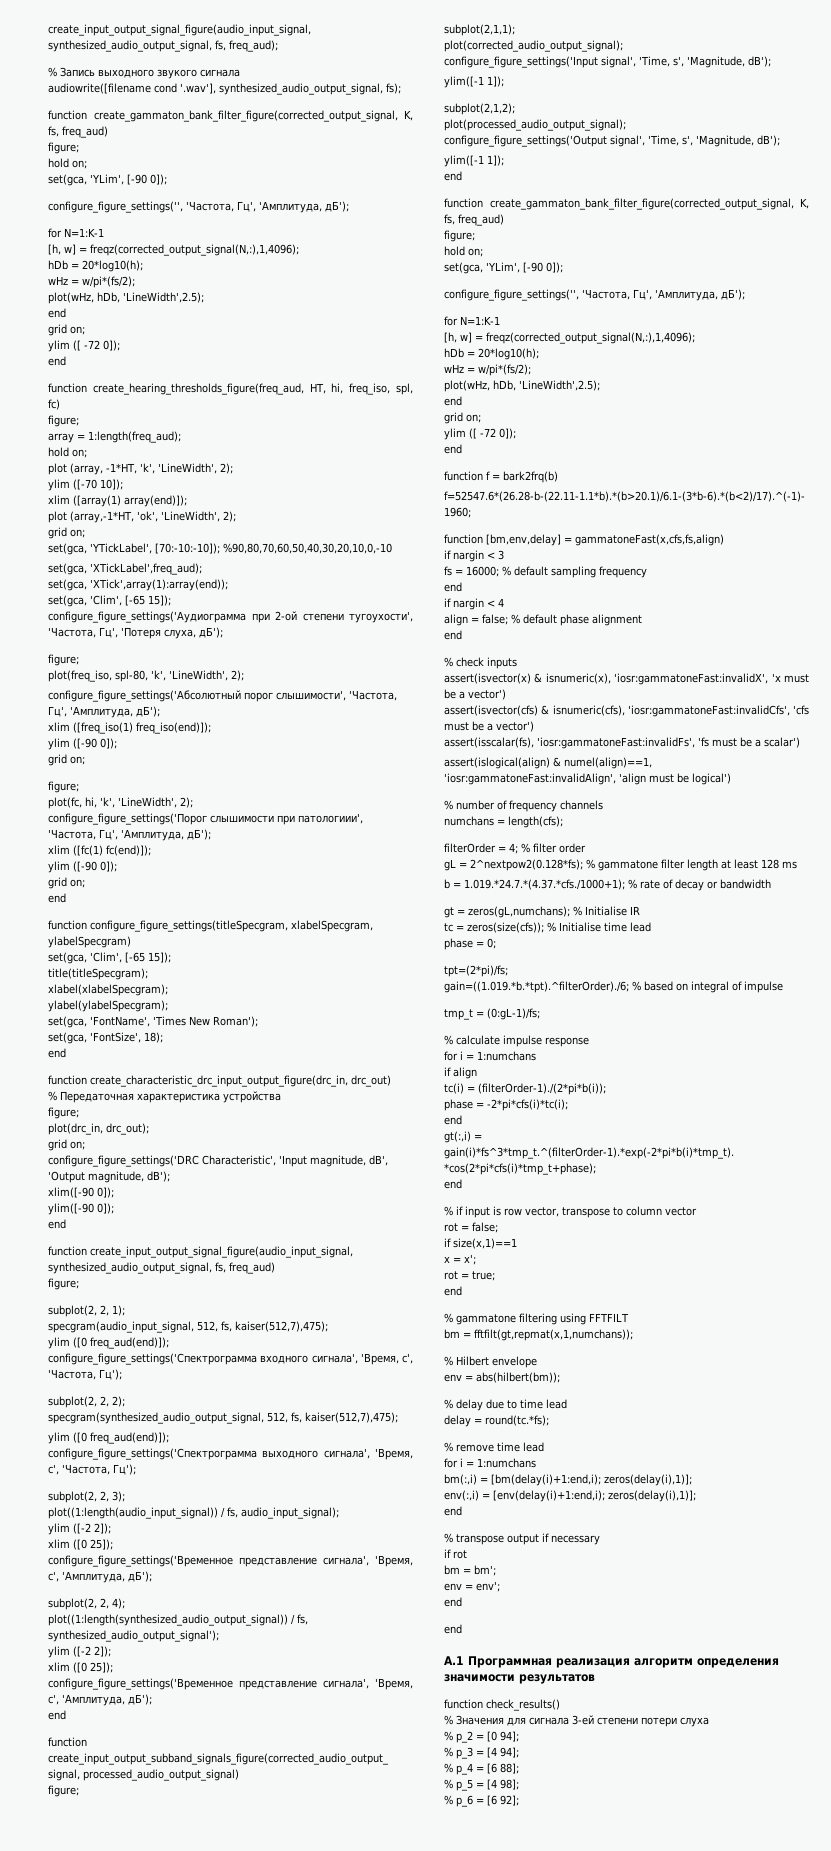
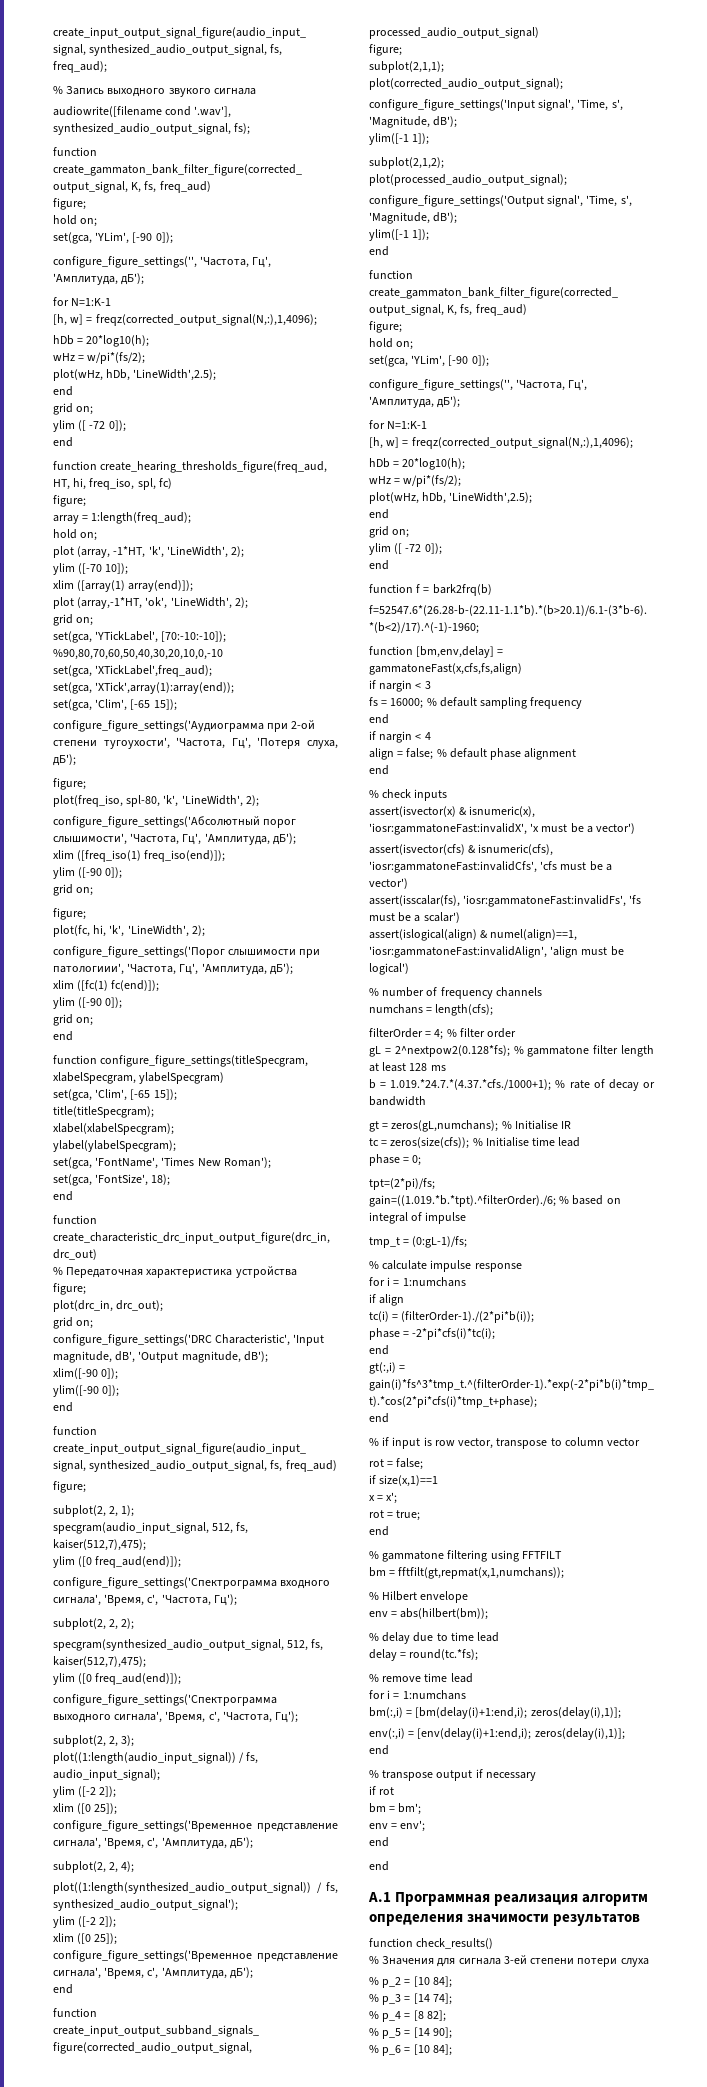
[487,1731,519,1742] [0 94]; -> [413,1976,452,1988] [10 84];
[487,1747,519,1758] [4 94]; -> [413,1993,452,2005] [14 74];
[487,1763,519,1774] [6 88]; -> [413,2010,446,2022] [8 82];
[487,1779,519,1790] [4 98]; -> [413,2027,452,2039] [14 90];
[487,1795,519,1806] [6 92]; -> [413,2044,452,2056] [10 84];

